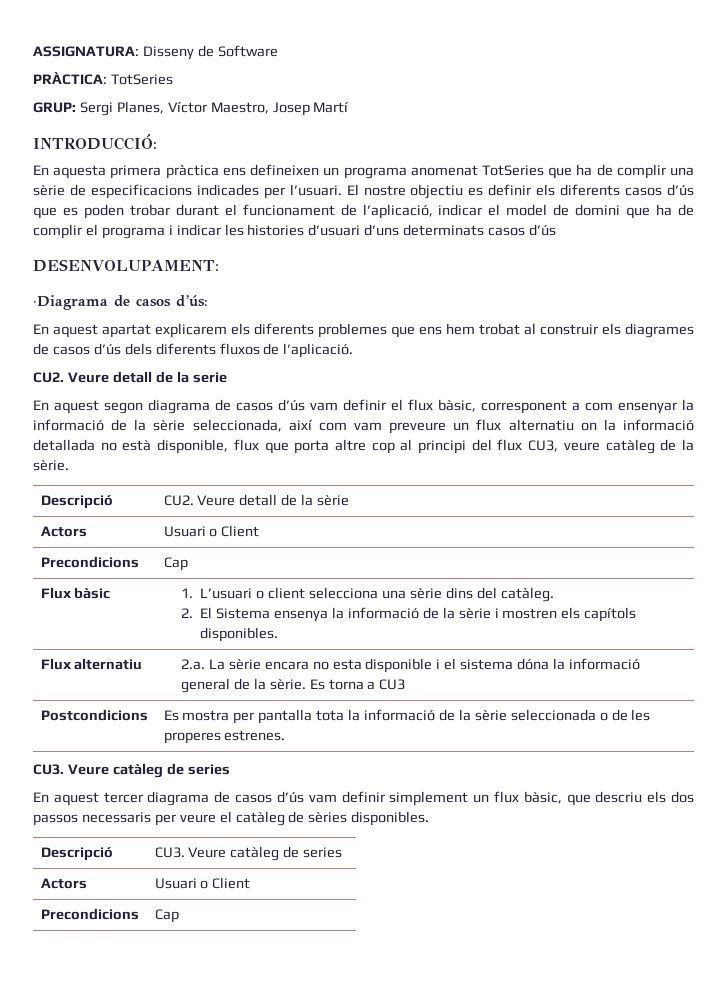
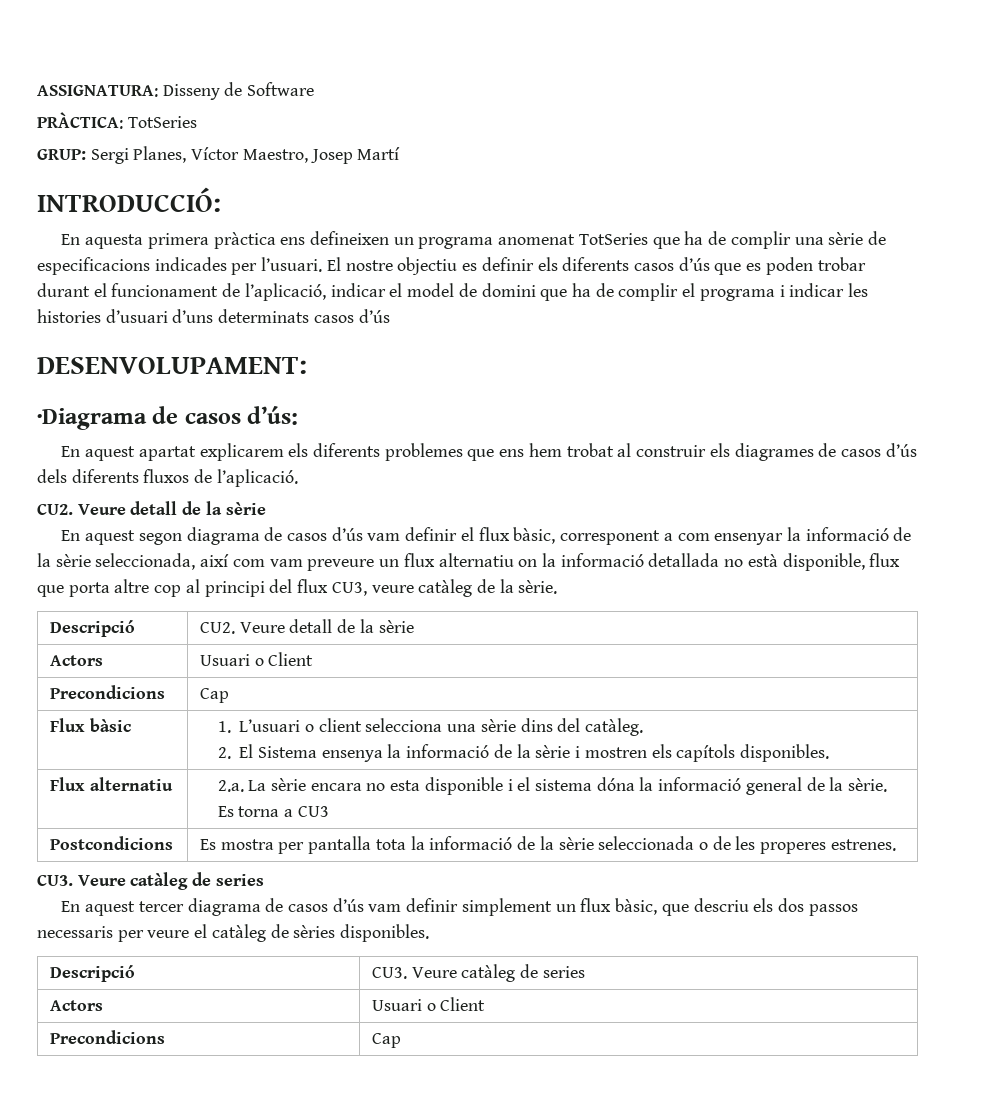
[192,372,227,383] serie -> [225,502,266,515] sèrie

